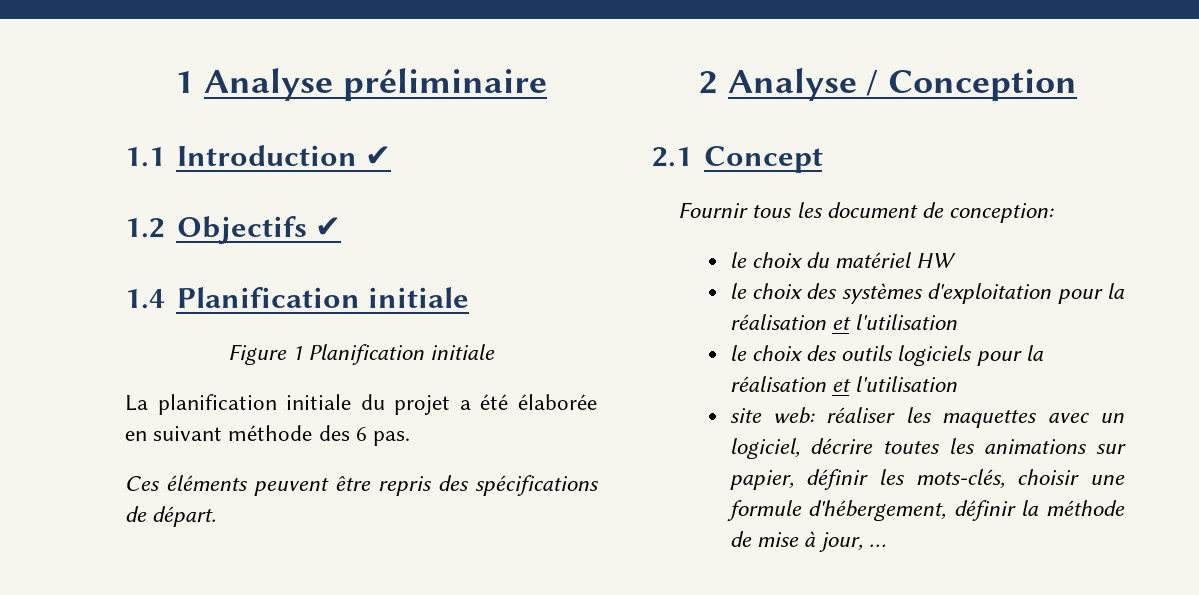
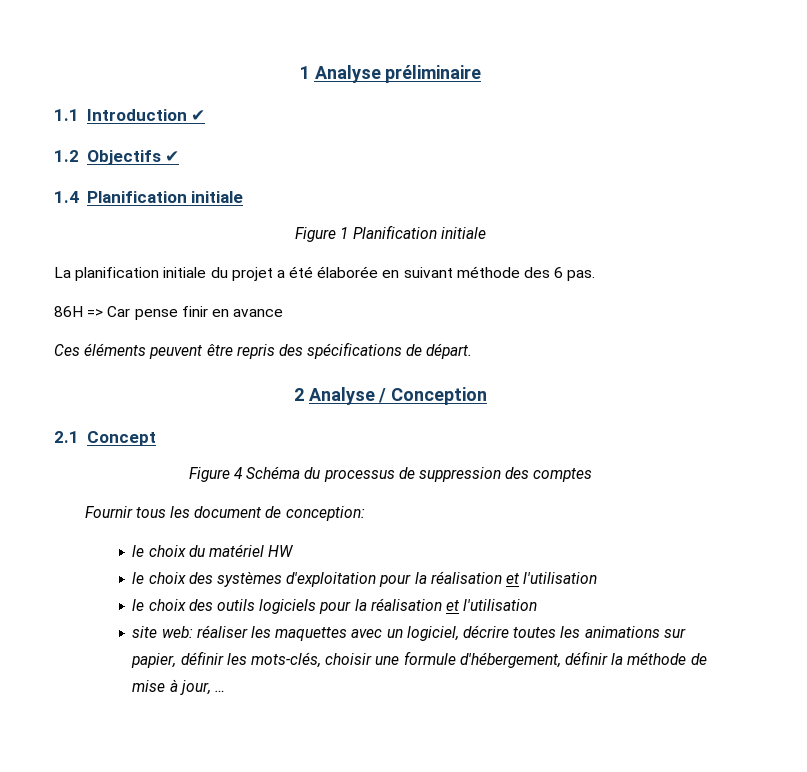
(411, 438) none -> [54,306,284,320] // 86H => Car pense finir en avance
(823, 159) none -> [188,466,593,482] // Figure 4 Schéma du processus de suppression des comptes

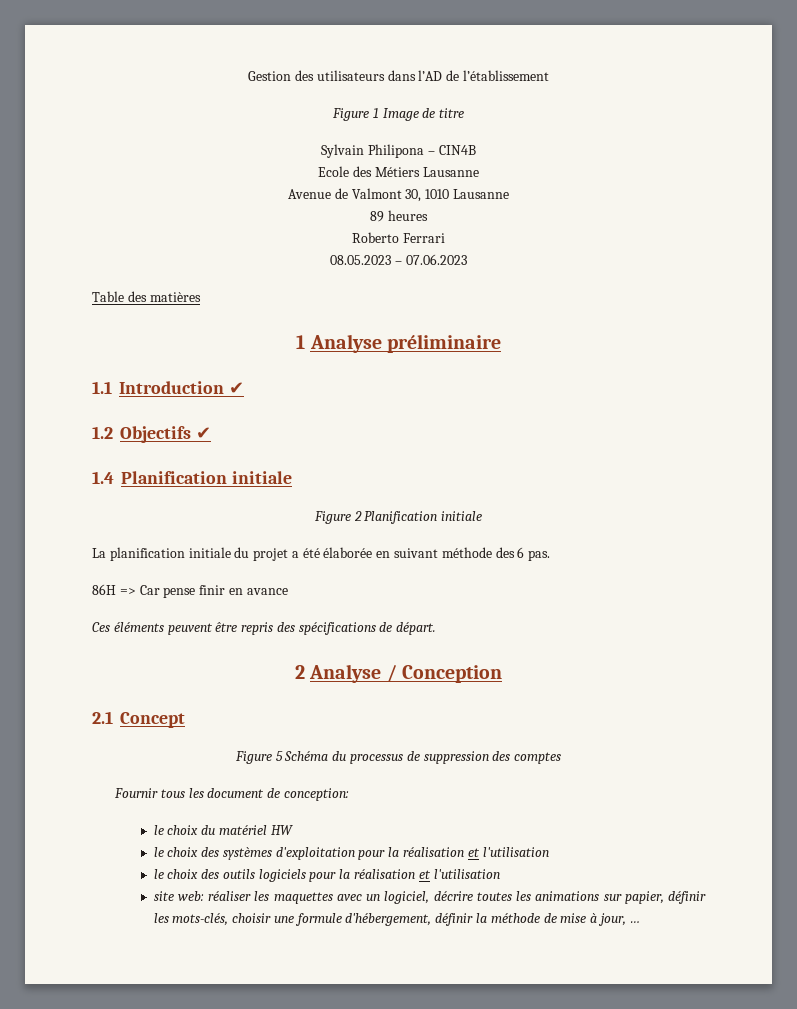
(299, 72) none -> [248,70,549,81] [331,108,465,121] [321,144,476,158] [318,166,479,177] [288,188,509,202] [370,210,428,222] [352,232,445,243] [330,254,467,265] [92,291,201,302] Gestion des utilisateurs dans l’AD de l’établissement // Figure 1 Image de titre // Sylvain Philipona – CIN4B // Ecole des Métiers Lausanne // Avenue de Valmont 30, 1010 Lausanne // 89 heures // Roberto Ferrari // 08.05.2023 – 07.06.2023 // Table des matières //
[340,227,349,239] 1 -> [353,511,362,521] 2
[233,467,242,479] 4 -> [275,751,283,761] 5

